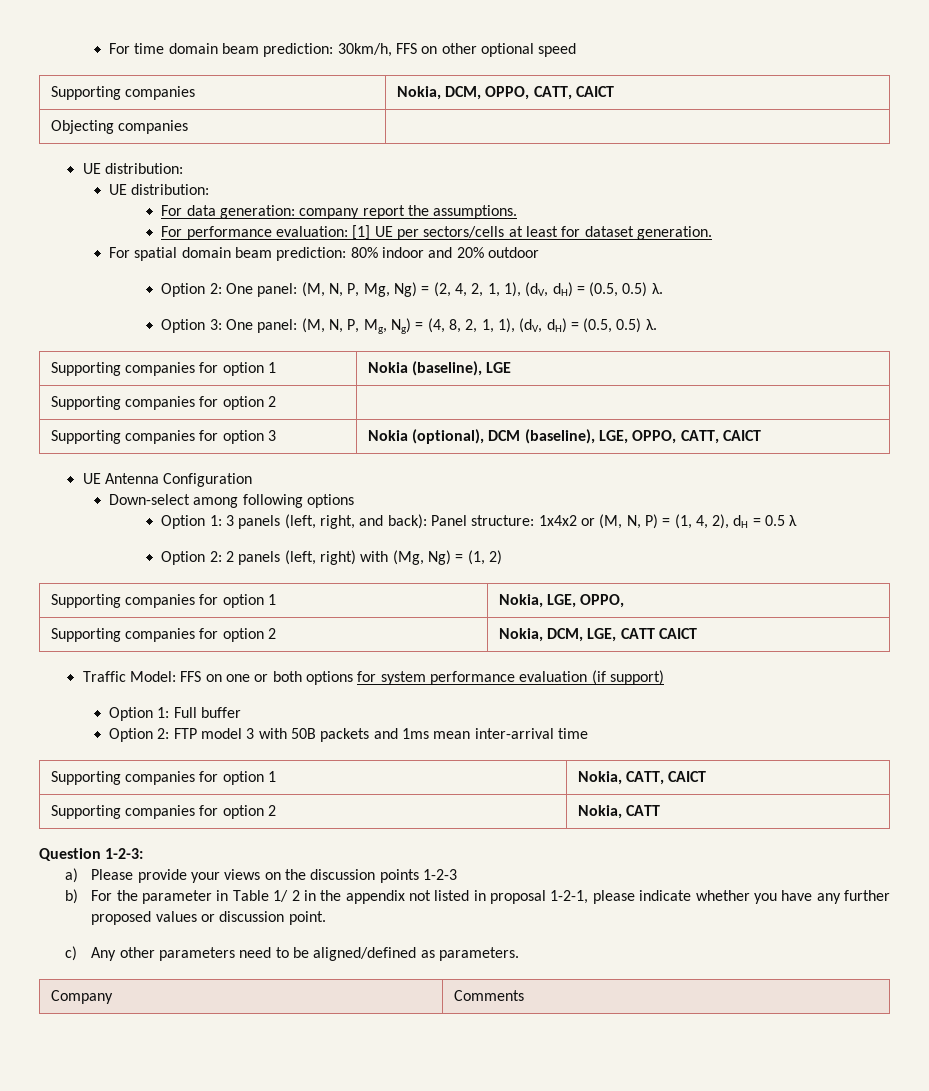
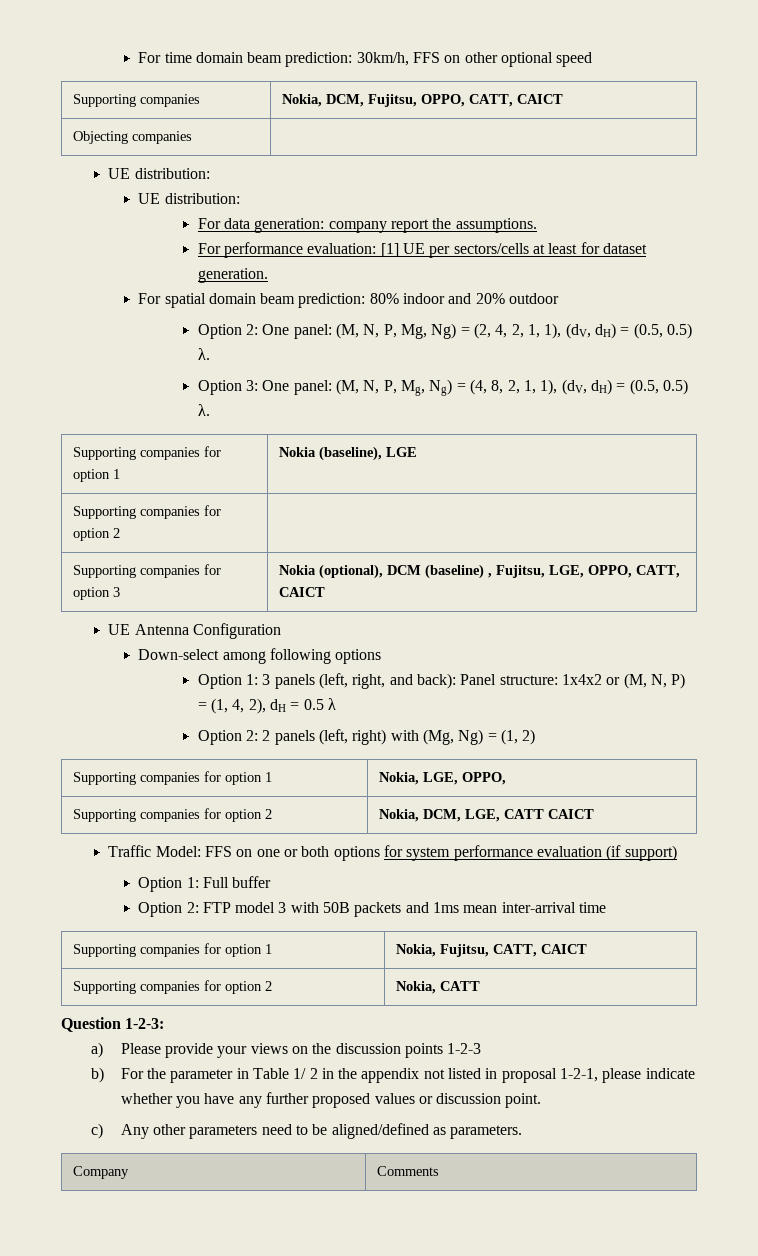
(482, 93) none -> [368,94,418,107] Fujitsu,
[524,429,595,444] (baseline), -> [425,564,546,579] (baseline) , Fujitsu,
(622, 778) none -> [440,944,490,957] Fujitsu,

